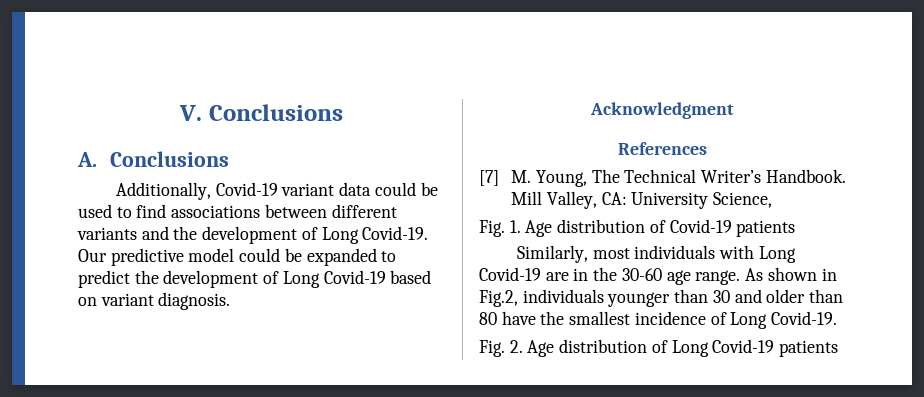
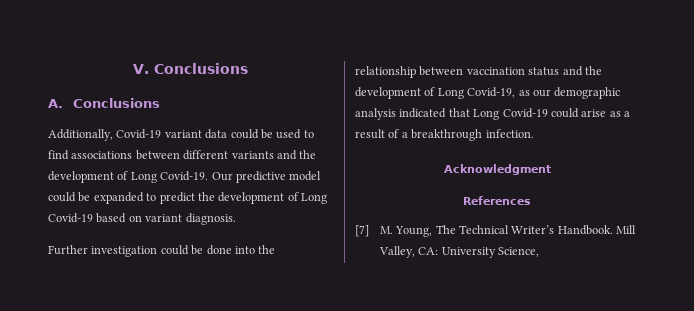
(231, 301) none -> [48,245,276,257] [355,66,602,78] [355,87,621,99] [355,108,630,120] [355,129,534,141] // Further investigation could be done into the relationship between vaccination status and the development of Long Covid-19, as our demographic analysis indicated that Long Covid-19 could arise as a result of a breakthrough infection.
[479,219,796,237] [516,245,796,263] [479,267,837,285] [479,289,844,307] [479,311,838,329] [479,339,839,357] // Fig. 1. Age distribution of Covid-19 patients // Similarly, most individuals with Long Covid-19 are in the 30-60 age range. As shown in Fig.2, individuals younger than 30 and older than 80 have the smallest incidence of Long Covid-19. // Fig. 2. Age distribution of Long Covid-19 patients -> (540, 252) none

